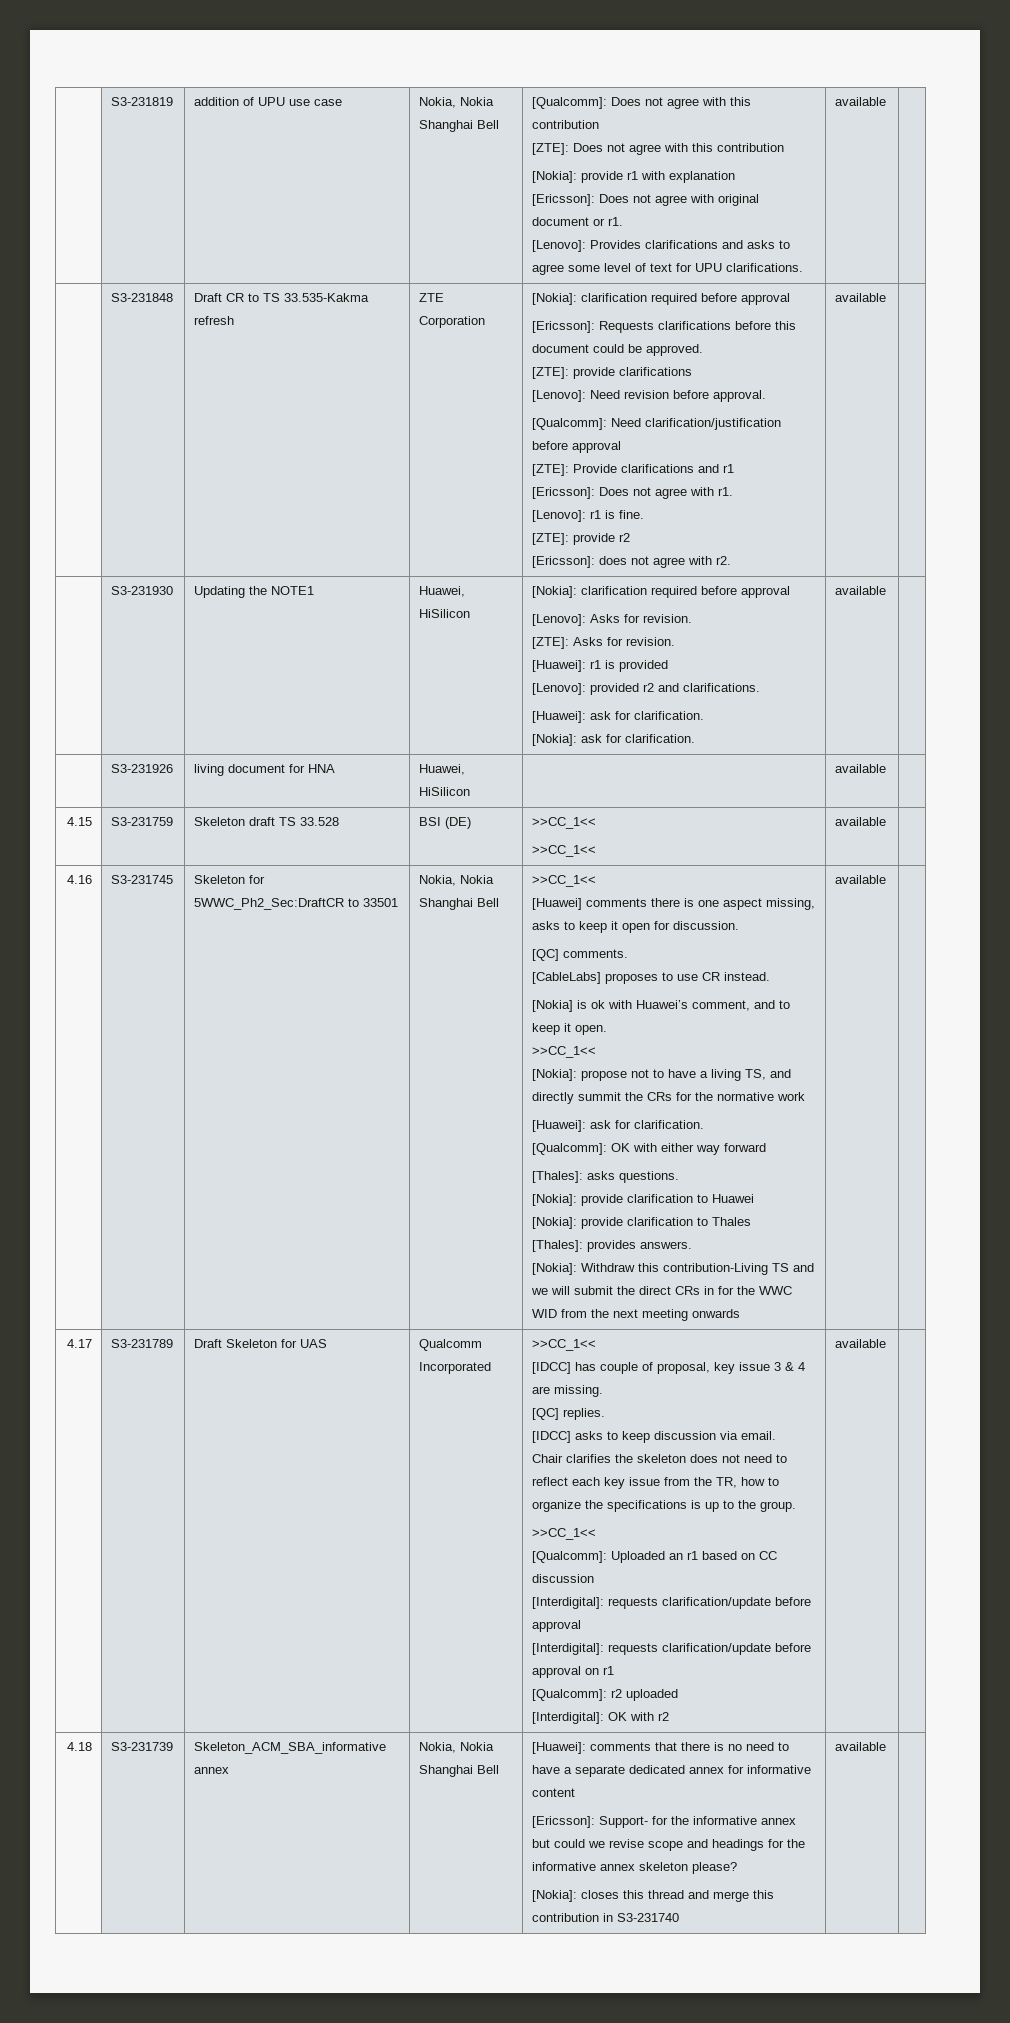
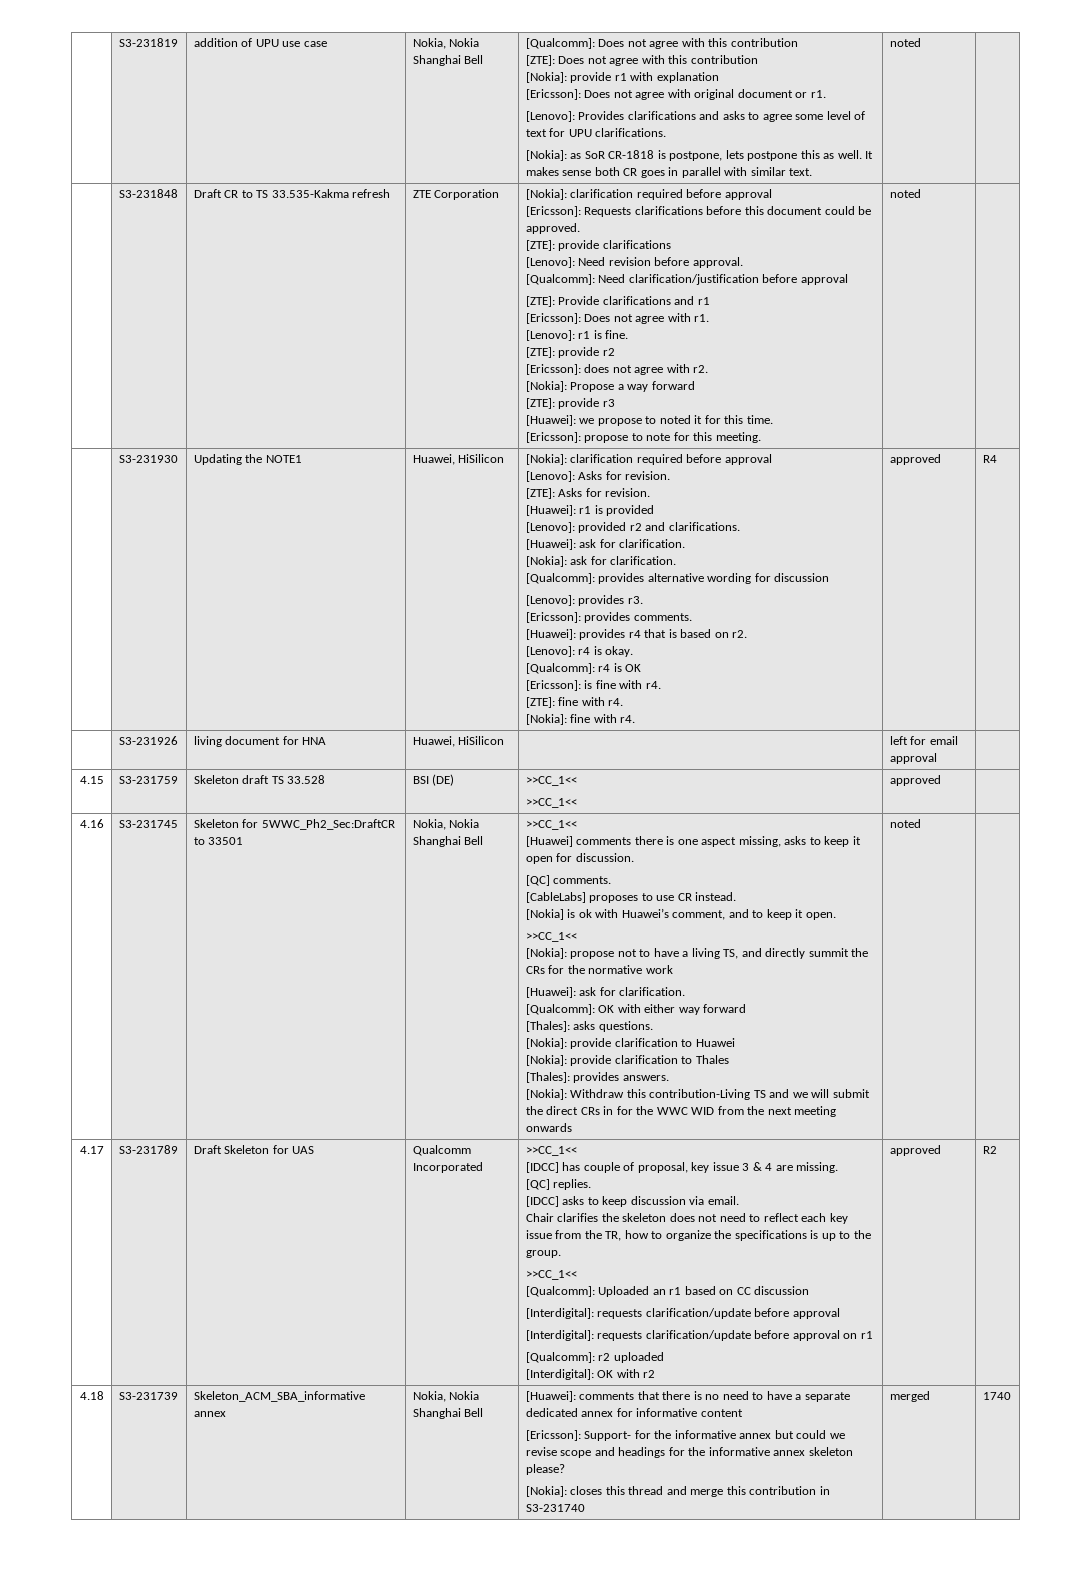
[835,97,887,106] | available -> [525,150,874,161] [525,167,813,178] [889,38,921,47] // [Nokia]: as SoR CR-1818 is postpone, lets postpone this as well. It makes sense both CR goes in parallel with similar text. | noted
[835,293,887,302] | available -> [525,381,695,392] [525,398,615,409] [525,415,773,426] [525,432,761,443] [889,189,921,198] // [Nokia]: Propose a way forward // [ZTE]: provide r3 // [Huawei]: we propose to noted it for this time. // [Ericsson]: propose to note for this meeting. | noted
[835,586,887,595] | available | -> [525,573,830,584] [525,595,643,606] [525,612,692,623] [525,629,748,640] [525,646,634,657] [525,663,642,674] [525,680,661,691] [525,697,624,708] [525,714,636,725] [889,454,941,465] [982,455,997,463] // [Qualcomm]: provides alternative wording for discussion // [Lenovo]: provides r3. // [Ericsson]: provides comments. // [Huawei]: provides r4 that is based on r2. // [Lenovo]: r4 is okay. // [Qualcomm]: r4 is OK // [Ericsson]: is fine with r4. // [ZTE]: fine with r4. // [Nokia]: fine with r4. | approved | R4
[835,764,887,773] available -> [889,736,958,745] [889,753,937,764] left for email approval
[835,817,887,826] available -> [889,775,941,786] approved
[835,875,887,884] available -> [889,819,921,828] noted
[835,1339,887,1348] available | -> [889,1145,941,1156] [982,1146,997,1154] approved | R2
[835,1742,887,1751] available | -> [889,1391,930,1402] [982,1392,1011,1400] merged | 1740

